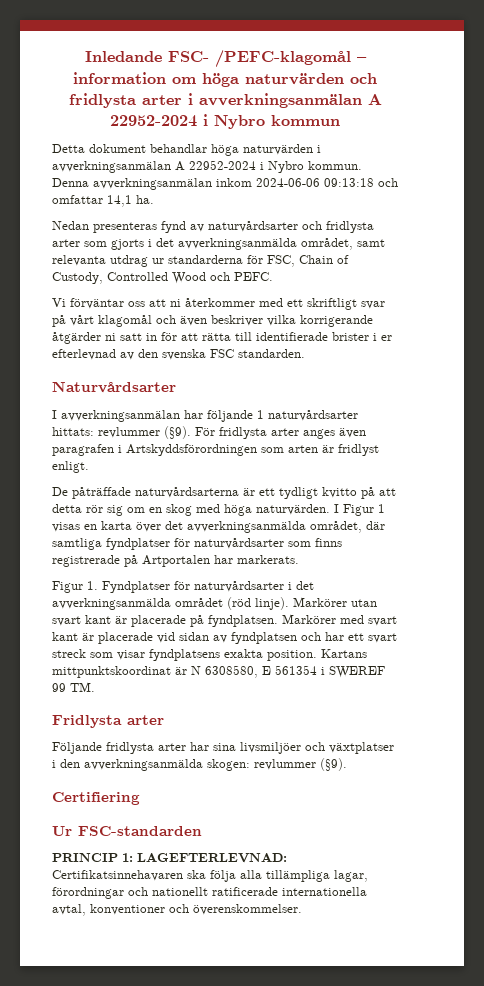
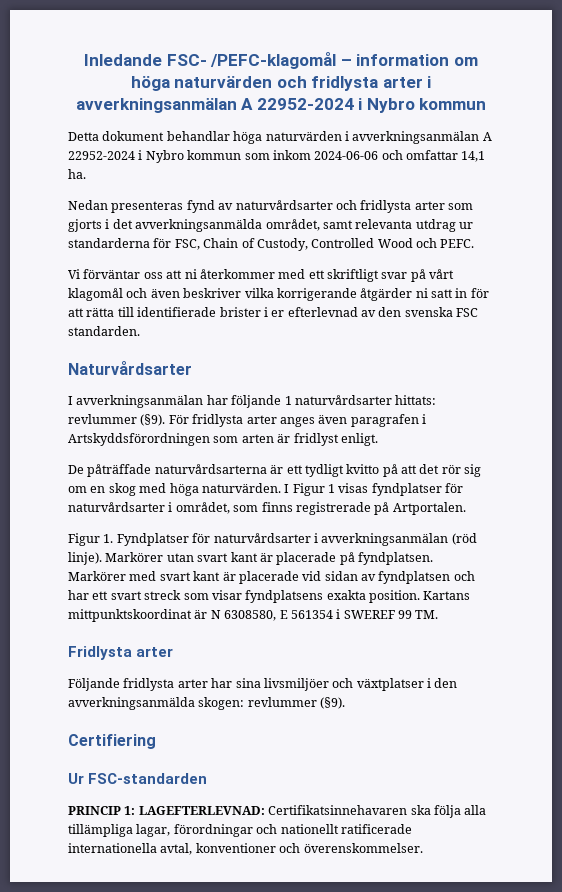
[308,161,362,170] [52,178,212,190] kommun. Denna avverkningsanmälan -> [187,150,270,160] kommun som
[324,178,374,187] 09:13:18 -> (379, 155) none
[52,504,82,513] detta -> [419,464,440,474] det
[84,521,385,533] [52,538,102,550] en karta över det avverkningsanmälda området, där samtliga -> (369, 488) none
(284, 543) none -> [168,502,230,514] i området,
[142,555,299,567] Artportalen har markerats. -> [392,502,466,515] Artportalen.
[296,581,314,590] [52,598,223,610] det avverkningsanmälda området -> [321,533,449,546] avverkningsanmälan

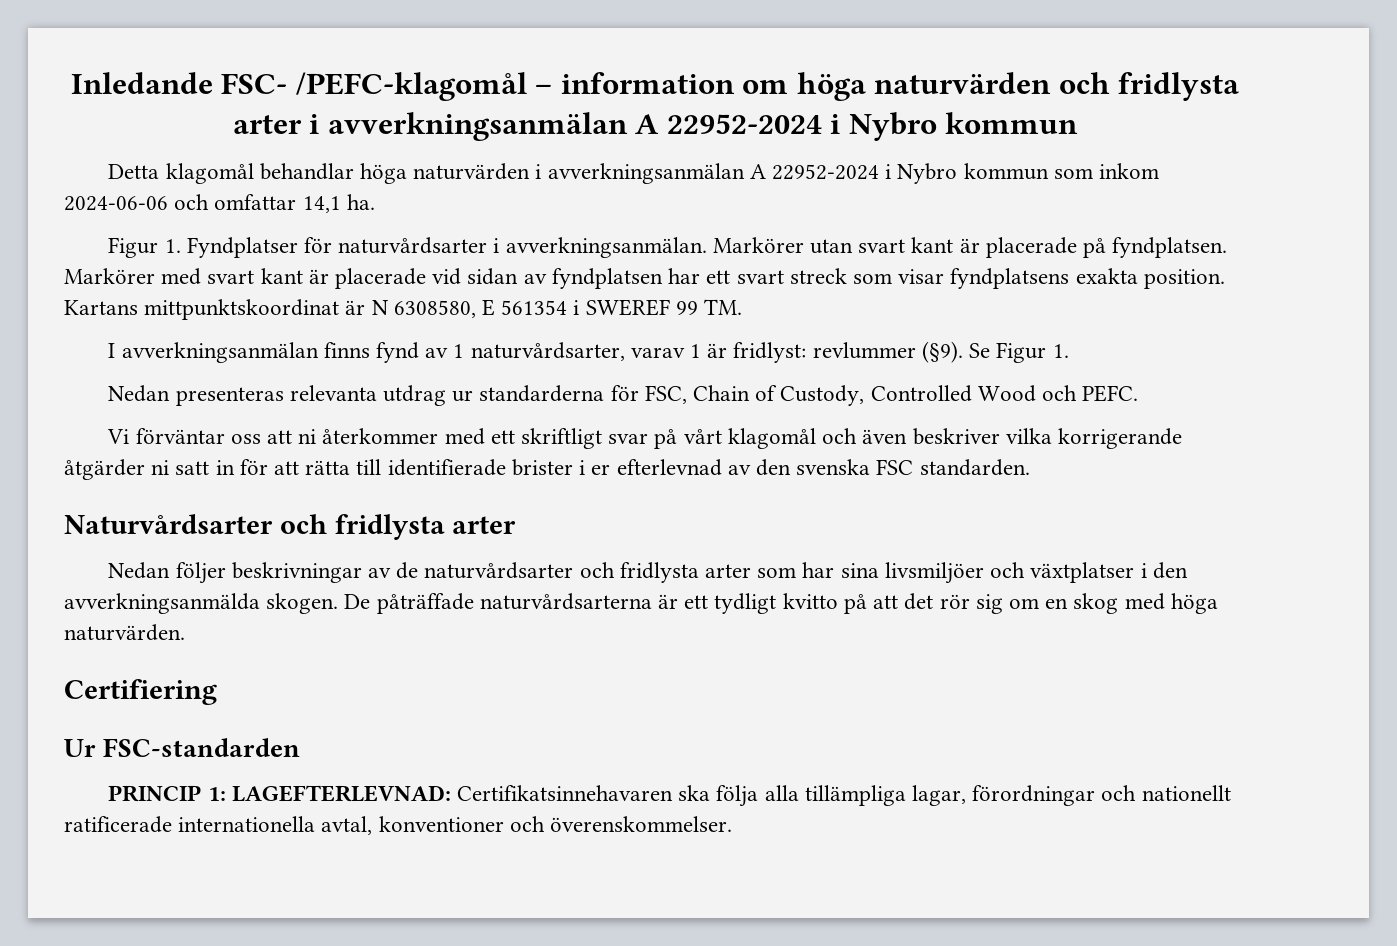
[102,131,165,141] dokument -> [165,163,254,184] klagomål
[68,200,473,213] [68,219,353,232] Nedan presenteras fynd av naturvårdsarter och fridlysta arter som gjorts i det avverkningsanmälda området, samt -> [108,237,1228,258] [64,268,1225,289] [64,299,743,320] [108,341,1069,363] [108,385,284,406] Figur 1. Fyndplatser för naturvårdsarter i avverkningsanmälan. Markörer utan svart kant är placerade på fyndplatsen. Markörer med svart kant är placerade vid sidan av fyndplatsen har ett svart streck som visar fyndplatsens exakta position. Kartans mittpunktskoordinat är N 6308580, E 561354 i SWEREF 99 TM. // I avverkningsanmälan finns fynd av 1 naturvårdsarter, varav 1 är fridlyst: revlummer (§9). Se Figur 1. // Nedan presenteras
[68,395,437,408] [68,414,426,427] [68,433,378,446] // I avverkningsanmälan har följande 1 naturvårdsarter hittats: revlummer (§9). För fridlysta arter anges även paragrafen i Artskyddsförordningen som arten är fridlyst enligt. // -> [279,514,517,540] [108,562,1188,584] [64,593,339,614] och fridlysta arter // Nedan följer beskrivningar av de naturvårdsarter och fridlysta arter som har sina livsmiljöer och växtplatser i den avverkningsanmälda skogen.
[284,483,464,496] [68,502,466,515] [68,533,477,546] [68,552,433,565] [68,571,475,584] [68,590,471,603] [68,609,439,622] [68,646,174,660] [68,678,458,691] [68,697,346,710] I Figur 1 visas fyndplatser för naturvårdsarter i området, som finns registrerade på Artportalen. // Figur 1. Fyndplatser för naturvårdsarter i avverkningsanmälan (röd linje). Markörer utan svart kant är placerade på fyndplatsen. Markörer med svart kant är placerade vid sidan av fyndplatsen och har ett svart streck som visar fyndplatsens exakta position. Kartans mittpunktskoordinat är N 6308580, E 561354 i SWEREF 99 TM. // Fridlysta arter // Följande fridlysta arter har sina livsmiljöer och växtplatser i den avverkningsanmälda skogen: revlummer (§9). -> (185, 632) none

